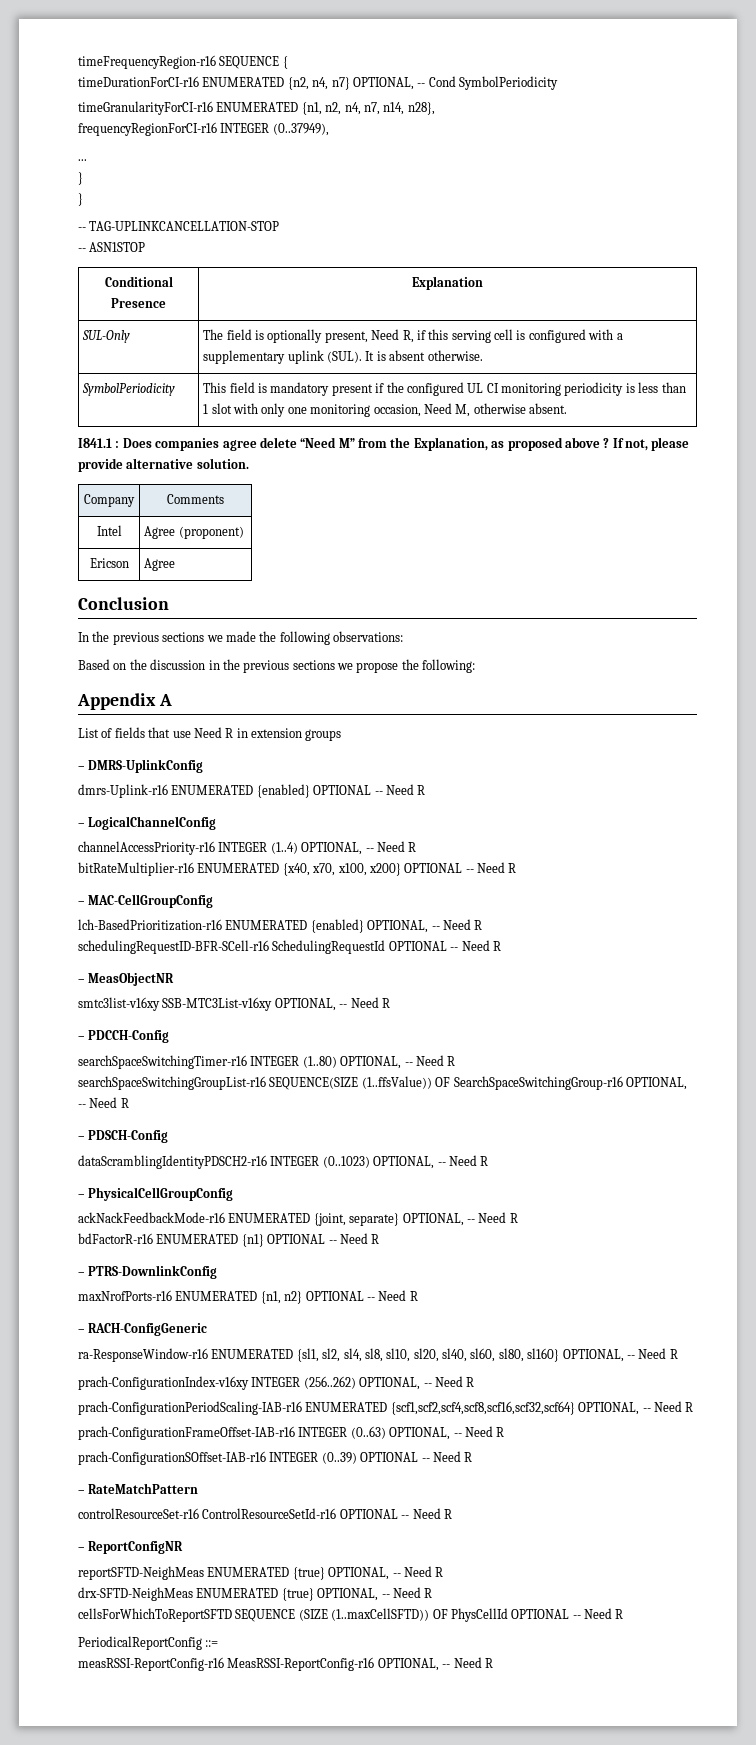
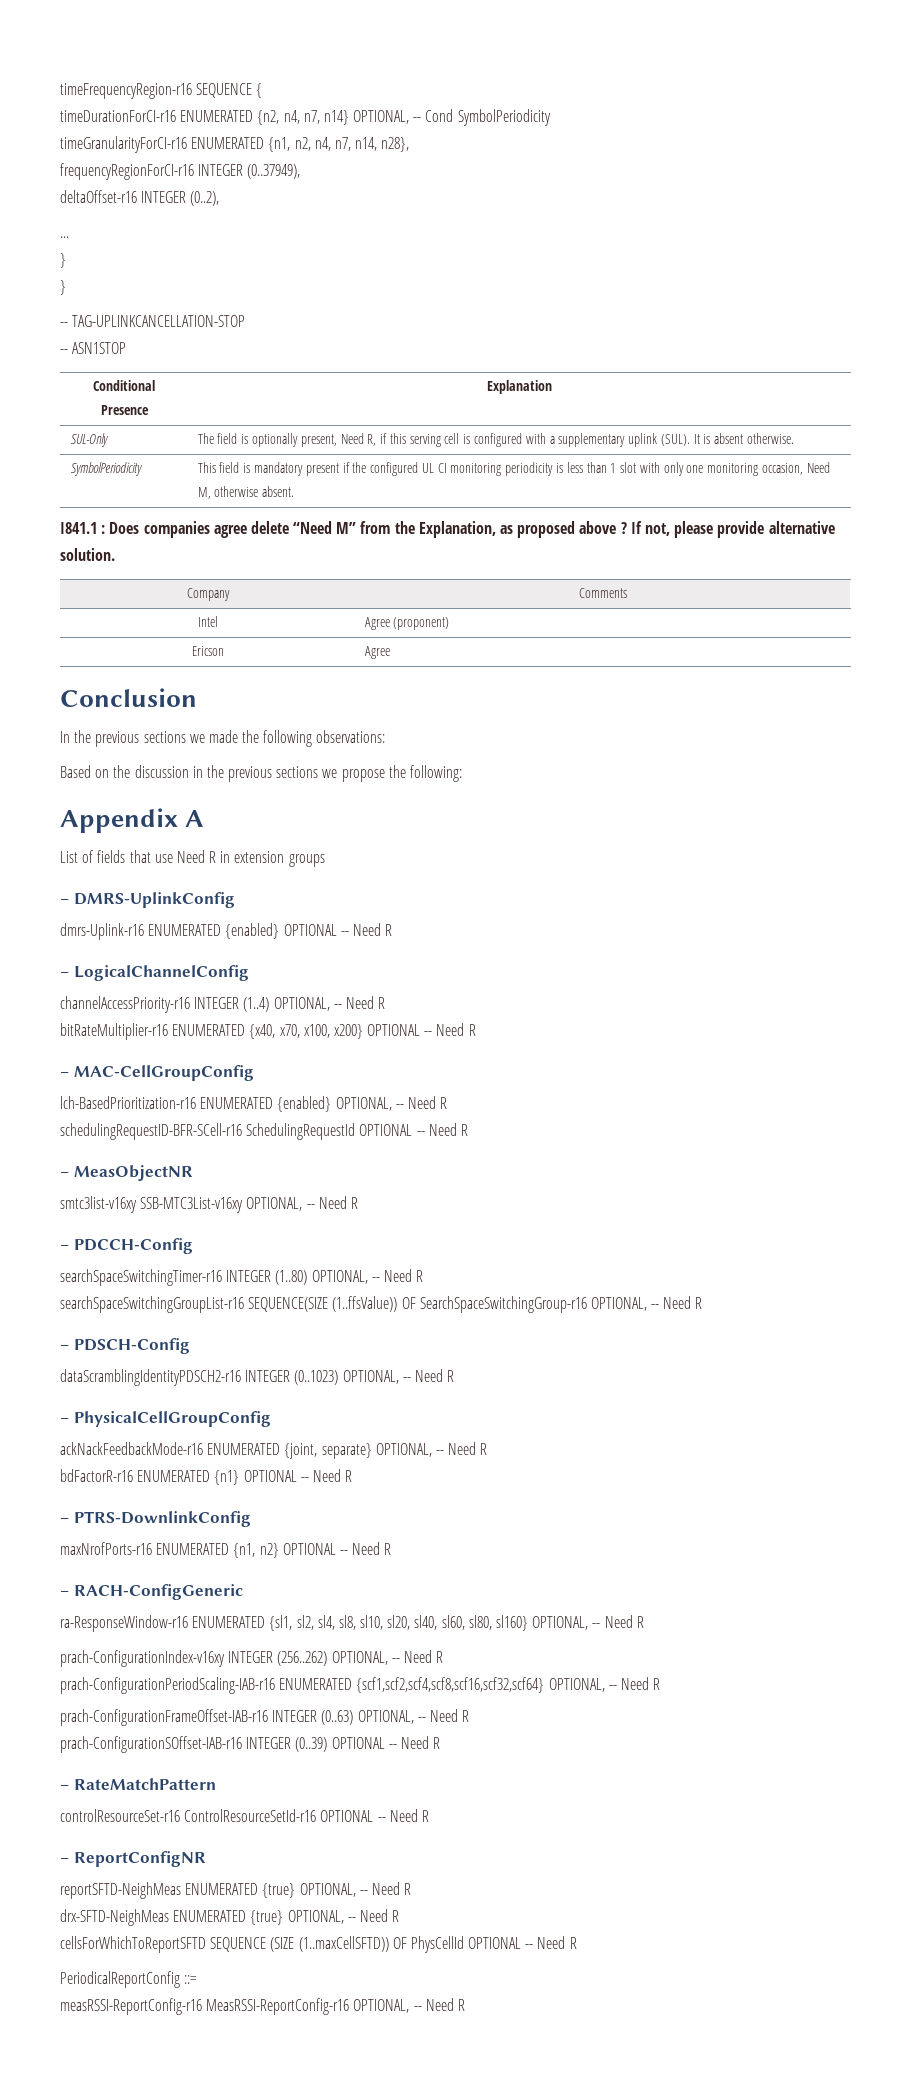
[331,77,350,90] n7} -> [303,110,349,125] n7, n14}
(329, 129) none -> [60,190,220,206] // deltaOffset-r16 INTEGER (0..2),

